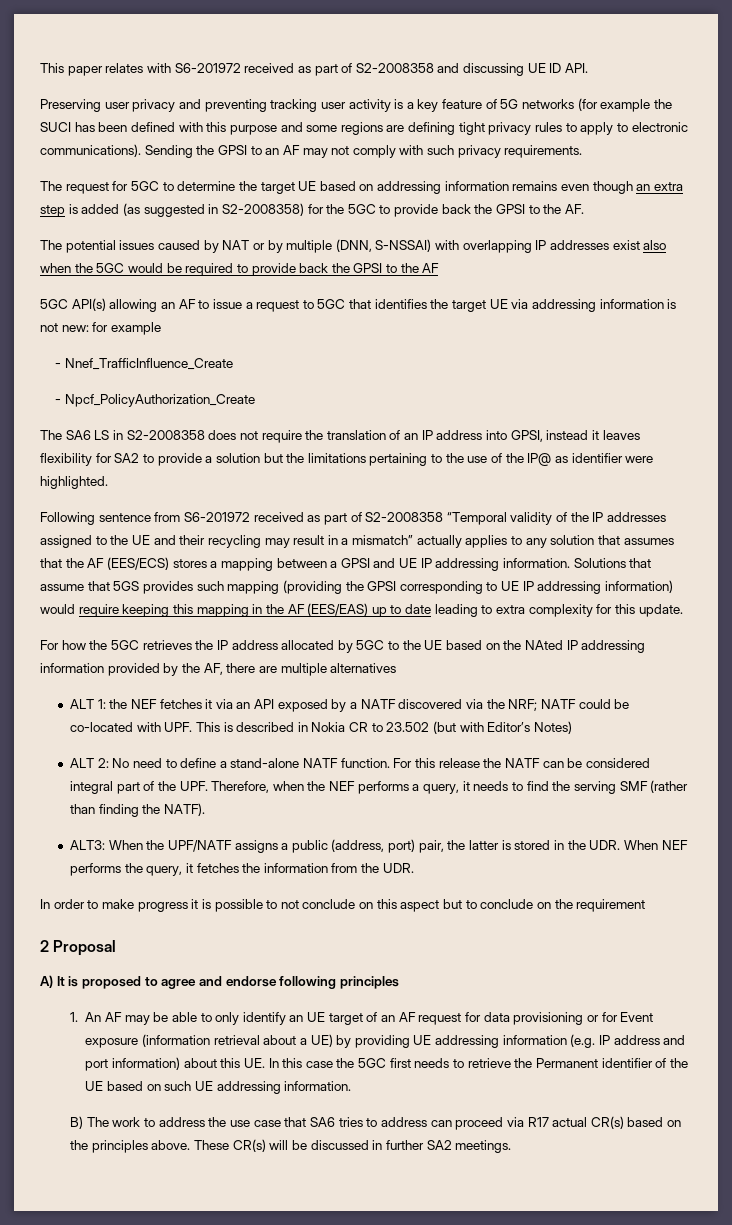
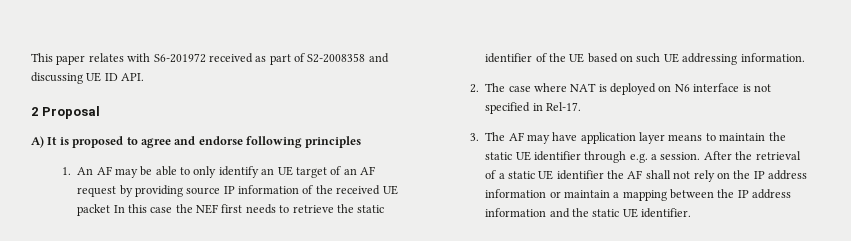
[40,98,672,112] [40,122,688,135] [40,144,583,158] [40,181,683,194] [40,203,584,217] [40,239,667,253] [40,263,440,276] [40,298,677,312] [40,322,161,335] [55,358,233,370] [55,394,255,407] [40,430,640,443] [40,453,654,466] [40,476,108,489] [40,512,667,525] [40,535,674,548] [40,557,652,571] [40,580,674,594] [40,603,683,617] [40,640,646,653] [40,663,397,676] [69,699,630,712] [69,721,572,734] [69,758,650,768] [69,780,689,794] [69,803,205,817] [69,839,688,853] [69,863,414,876] [40,899,646,912] // Preserving user privacy and preventing tracking user activity is a key feature of 5G networks (for example the SUCI has been defined with this purpose and some regions are defining tight privacy rules to apply to electronic communications). Sending the GPSI to an AF may not comply with such privacy requirements. // The request for 5GC to determine the target UE based on addressing information remains even though an extra step is added (as suggested in S2-2008358) for the 5GC to provide back the GPSI to the AF. // The potential issues caused by NAT or by multiple (DNN, S-NSSAI) with overlapping IP addresses exist also when the 5GC would be required to provide back the GPSI to the AF // 5GC API(s) allowing an AF to issue a request to 5GC that identifies the target UE via addressing information is not new: for example // - Nnef_TrafficInfluence_Create // - Npcf_PolicyAuthorization_Create // The SA6 LS in S2-2008358 does not require the translation of an IP address into GPSI, instead it leaves flexibility for SA2 to provide a solution but the limitations pertaining to the use of the IP@ as identifier were highlighted. // Following sentence from S6-201972 received as part of S2-2008358 “Temporal validity of the IP addresses assigned to the UE and their recycling may result in a mismatch” actually applies to any solution that assumes that the AF (EES/ECS) stores a mapping between a GPSI and UE IP addressing information. Solutions that assume that 5GS provides such mapping (providing the GPSI corresponding to UE IP addressing information) would require keeping this mapping in the AF (EES/EAS) up to date leading to extra complexity for this update. // For how the 5GC retrieves the IP address allocated by 5GC to the UE based on the NAted IP addressing information provided by the AF, there are multiple alternatives // ALT 1: the NEF fetches it via an API exposed by a NATF discovered via the NRF; NATF could be co-located with UPF. This is described in Nokia CR to 23.502 (but with Editor’s Notes) // ALT 2: No need to define a stand-alone NATF function. For this release the NATF can be considered integral part of the UPF. Therefore, when the NEF performs a query, it needs to find the serving SMF (rather than finding the NATF). // ALT3: When the UPF/NATF assigns a public (address, port) pair, the latter is stored in the UDR. When NEF performs the query, it fetches the information from the UDR. // In order to make progress it is possible to not conclude on this aspect but to conclude on the requirement -> (145, 77) none
[464,1012,654,1025] [85,1034,686,1048] [85,1057,265,1071] for data provisioning or for Event exposure (information retrieval about a UE) by providing UE addressing information (e.g. IP address and port information) about this UE. -> [119,185,398,197] [77,204,111,216] by providing source IP information of the received UE packet
[358,1058,387,1068] 5GC -> [196,204,219,214] NEF
[535,1058,598,1068] Permanent -> [357,205,385,213] static
[70,1116,682,1130] [70,1139,512,1153] B) The work to address the use case that SA6 tries to address can proceed via R17 actual CR(s) based on the principles above. These CR(s) will be discussed in further SA2 meetings. -> [469,83,771,95] [485,102,581,114] [469,132,786,144] [485,151,801,163] [485,170,808,182] [485,189,792,201] [485,208,692,218] 2. The case where NAT is deployed on N6 interface is not specified in Rel-17. // 3. The AF may have application layer means to maintain the static UE identifier through e.g. a session. After the retrieval of a static UE identifier the AF shall not rely on the IP address information or maintain a mapping between the IP address information and the static UE identifier.

